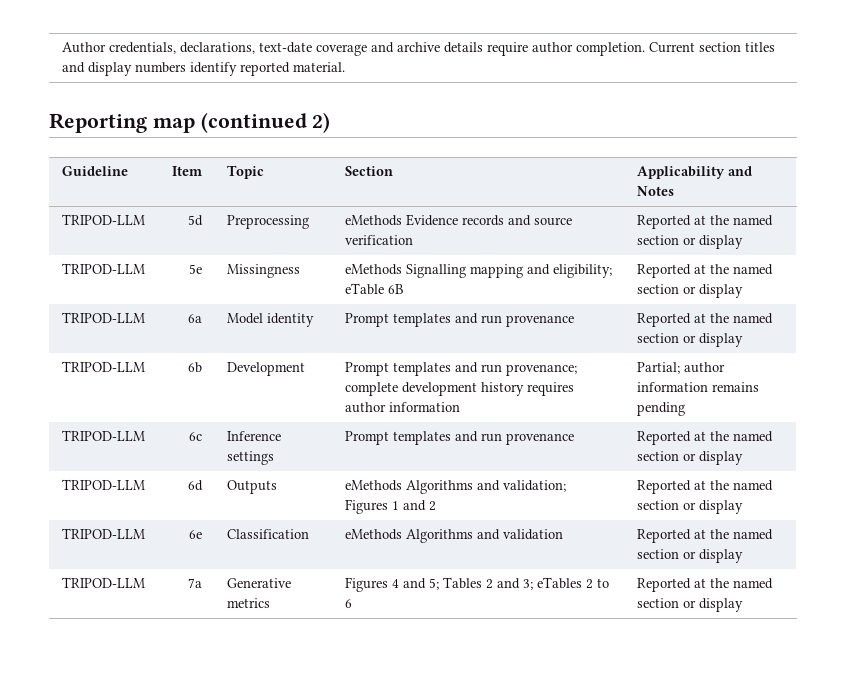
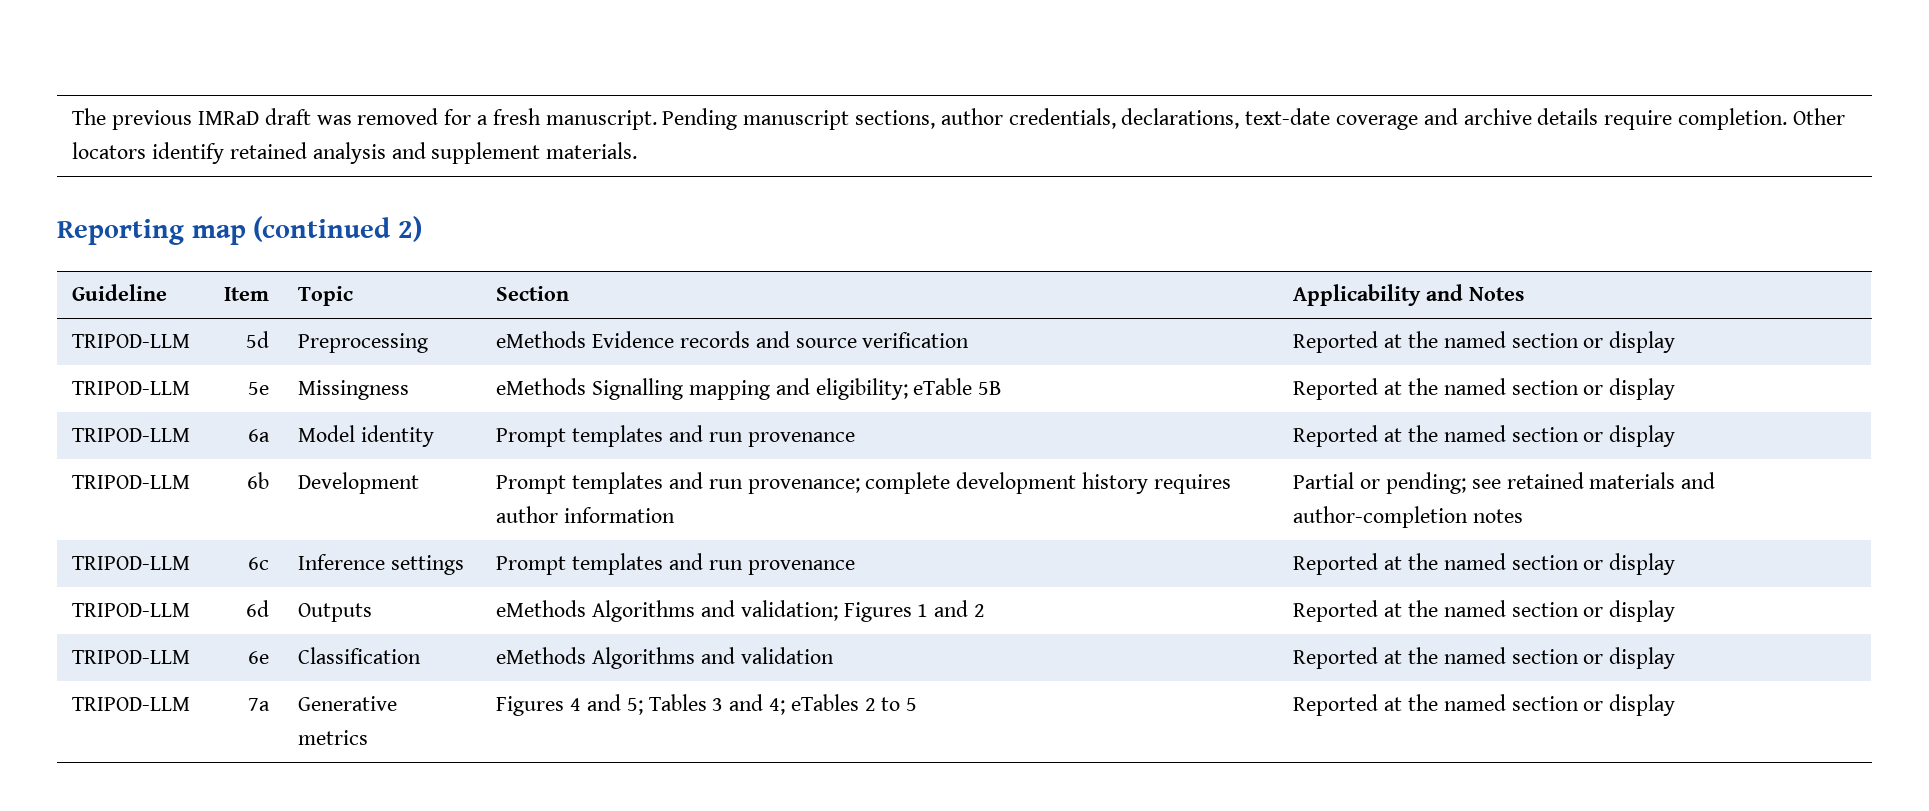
[61,42,106,53] Author -> [72,108,1003,130] The previous IMRaD draft was removed for a fresh manuscript. Pending manuscript sections, author
[531,42,775,56] [61,62,345,76] author completion. Current section titles and display numbers identify reported material. -> [1678,108,1845,130] [72,142,638,164] completion. Other locators identify retained analysis and supplement materials.
[387,284,404,294] 6B -> [978,381,1002,395] 5B
[636,362,725,374] [636,382,759,392] [636,402,685,416] Partial; author information remains pending -> [1293,472,1716,494] [1293,506,1524,528] Partial or pending; see retained materials and author-completion notes
[485,578,533,590] 2 and 3; -> [712,694,785,715] 3 and 4;
[344,599,352,608] 6 -> [906,698,918,711] 5

